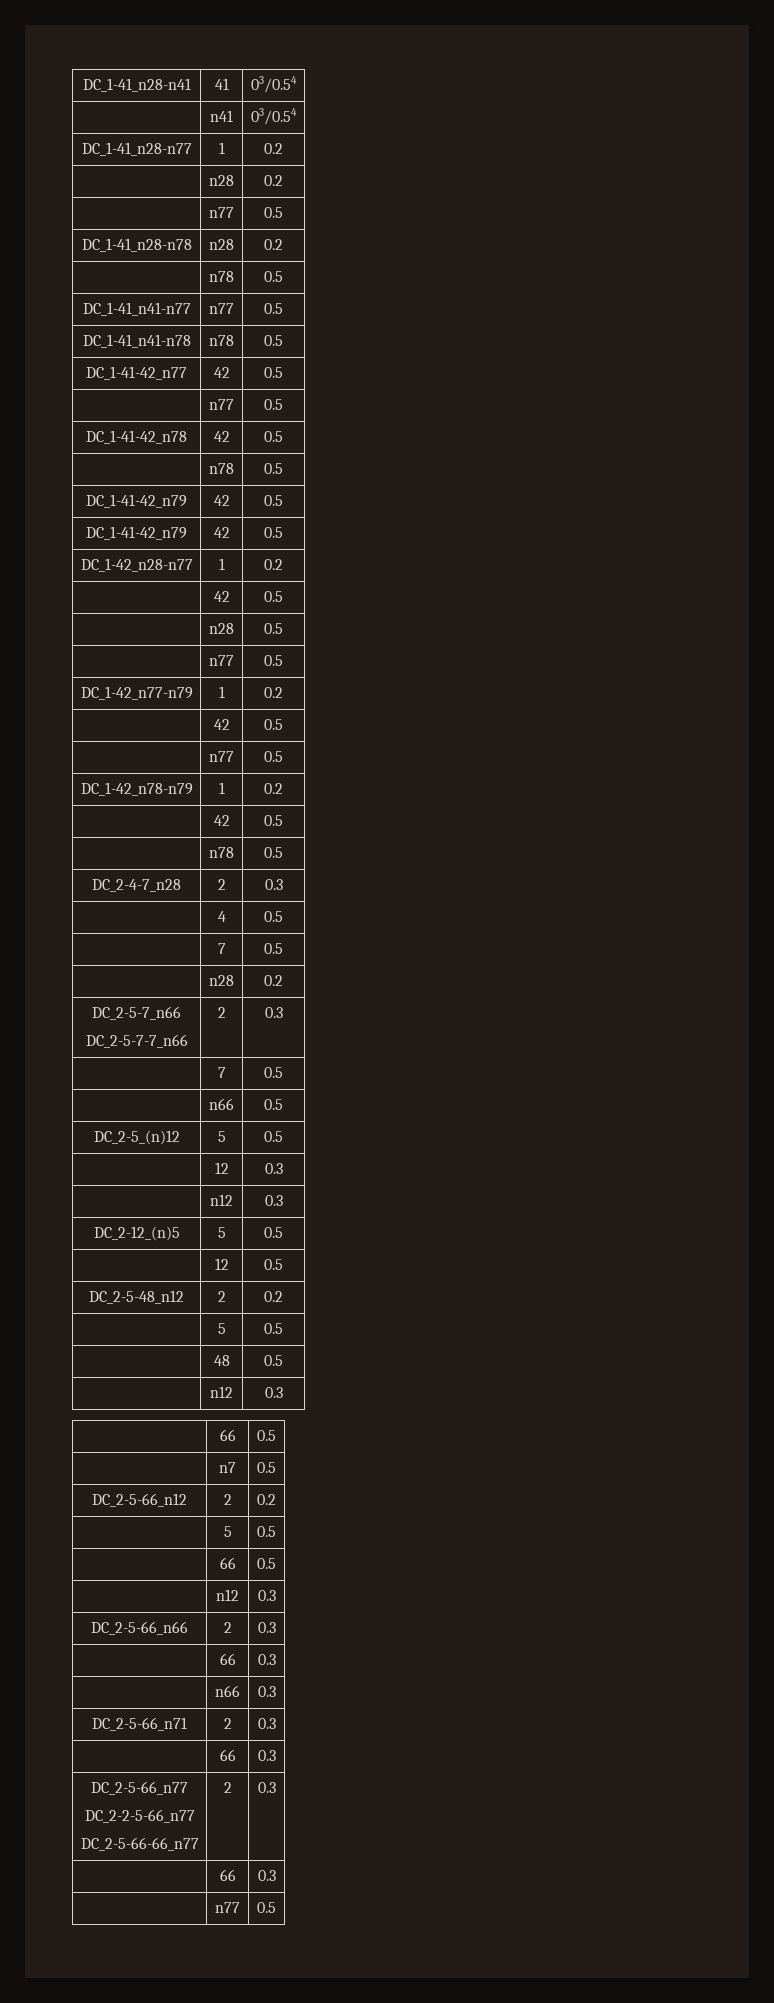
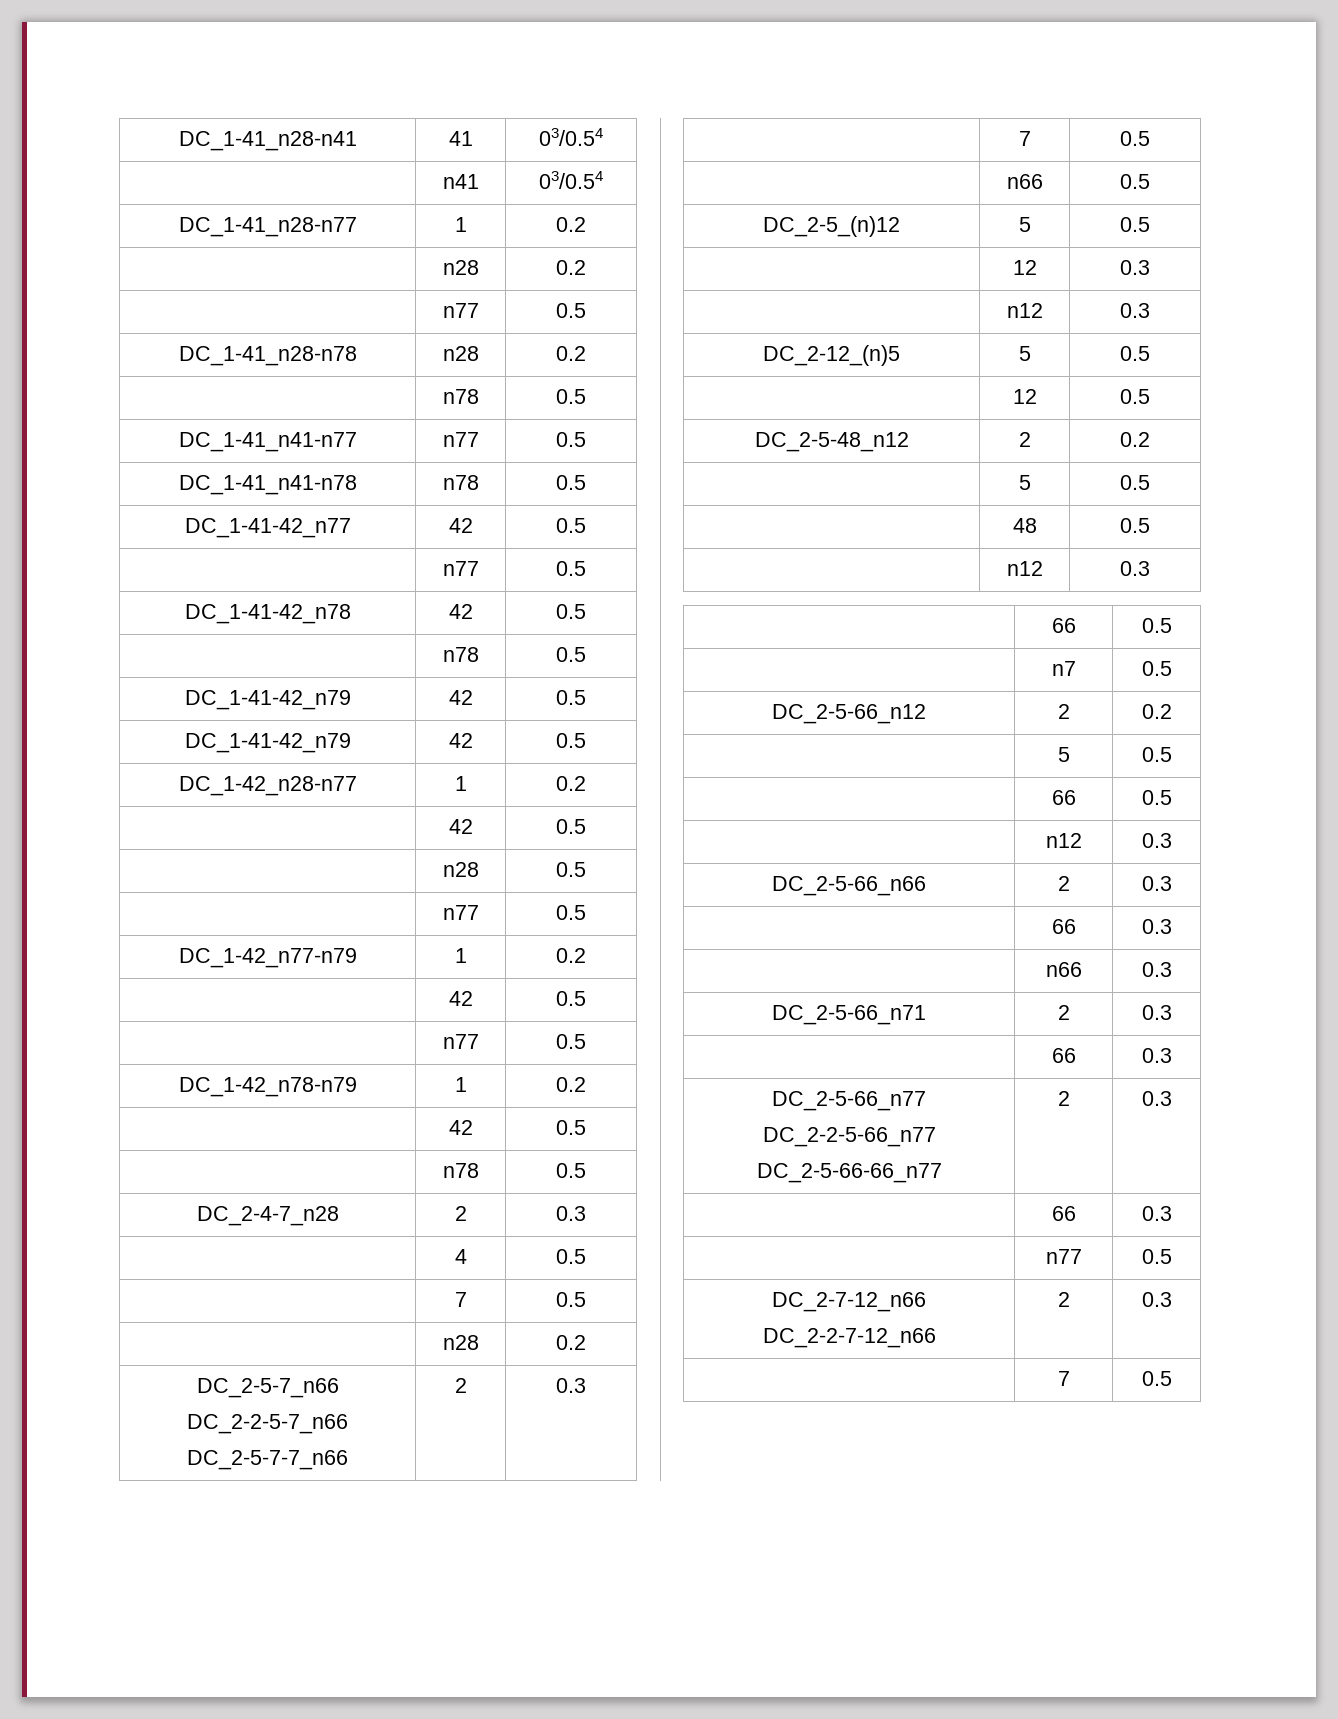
(181, 1013) none -> [187,1414,348,1434] // DC_2-2-5-7_n66
(276, 1907) none -> [772,1292,926,1312] [762,1328,936,1348] [1057,1292,1070,1307] [1141,1292,1172,1307] [1057,1371,1070,1386] [1141,1371,1172,1386] // DC_2-7-12_n66 // DC_2-2-7-12_n66 | 2 | 0.3 // | 7 | 0.5

